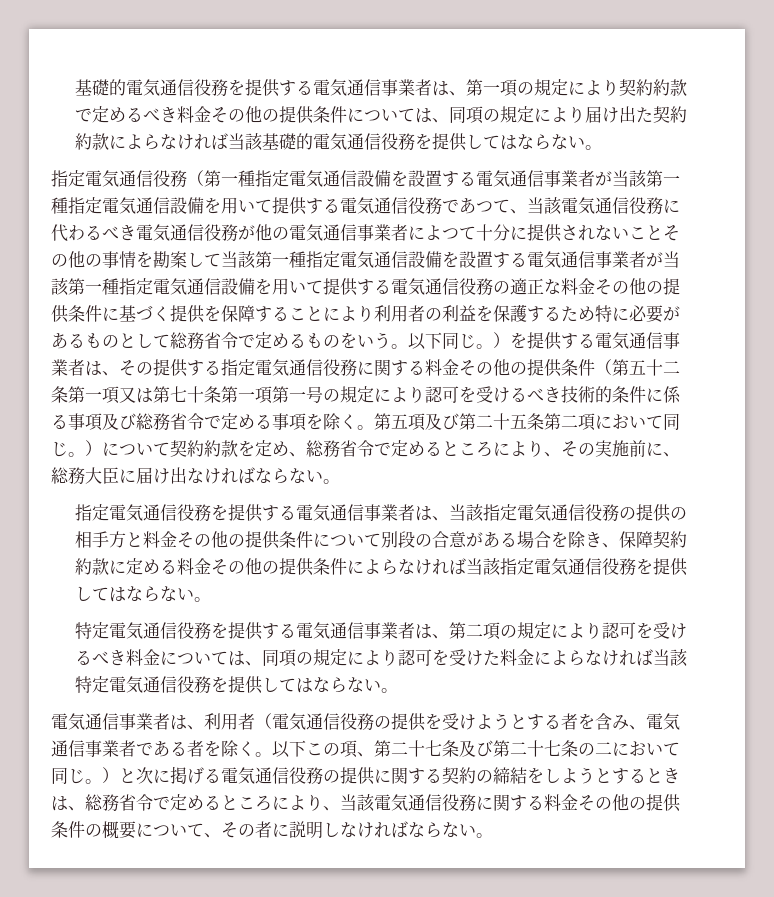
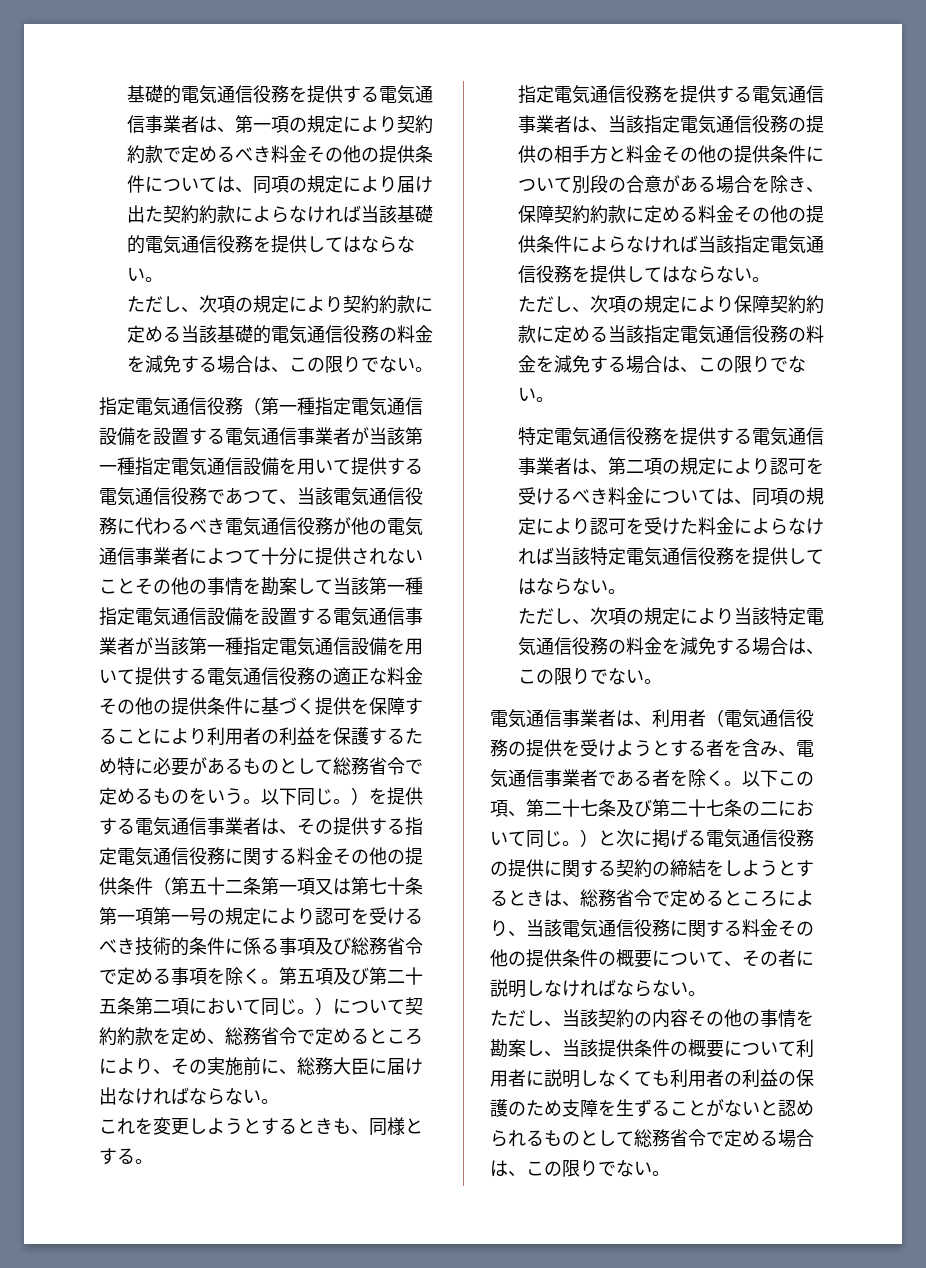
(602, 147) none -> [127,295,434,314] [127,325,434,344] [127,355,434,374] // ただし、次項の規定により契約約款に定める当該基礎的電気通信役務の料金を減免する場合は、この限りでない。
(340, 481) none -> [99,1117,423,1136] [99,1148,153,1165] // これを変更しようとするときも、同様とする。
(211, 599) none -> [518,295,825,314] [518,325,825,344] [518,355,807,374] [518,387,555,402] // ただし、次項の規定により保障契約約款に定める当該指定電気通信役務の料金を減免する場合は、この限りでない。
(398, 690) none -> [518,607,825,625] [518,637,825,656] [518,667,663,685] // ただし、次項の規定により当該特定電気通信役務の料金を減免する場合は、この限りでない。
(493, 835) none -> [490,1009,814,1028] [490,1039,814,1058] [490,1069,814,1088] [490,1099,814,1117] [490,1129,814,1148] [490,1159,670,1177] // ただし、当該契約の内容その他の事情を勘案し、当該提供条件の概要について利用者に説明しなくても利用者の利益の保護のため支障を生ずることがないと認められるものとして総務省令で定める場合は、この限りでない。

